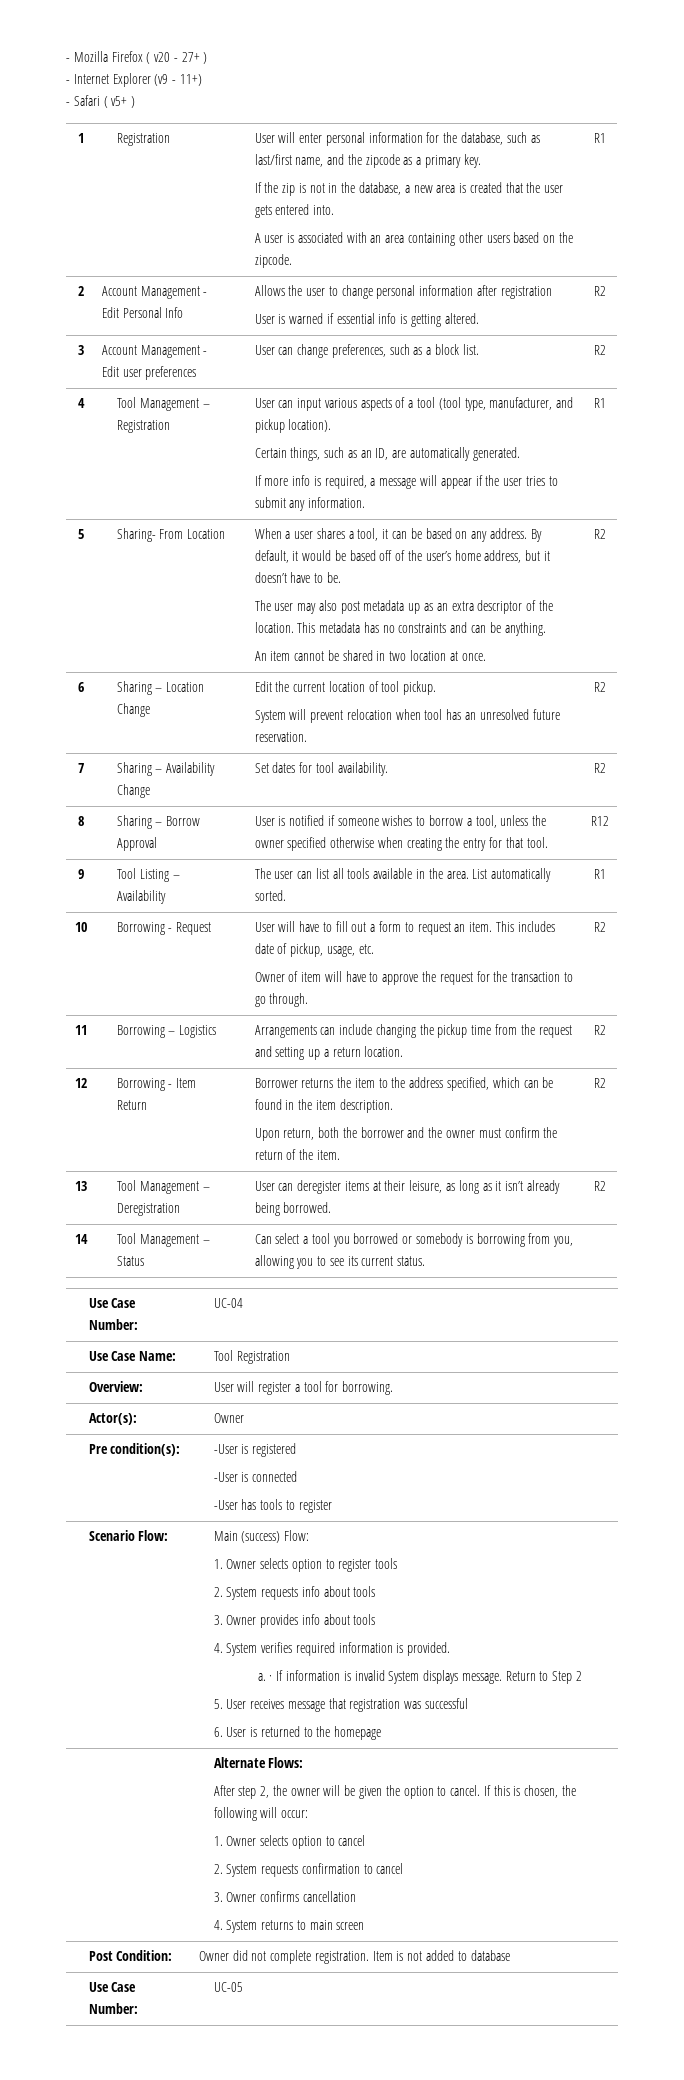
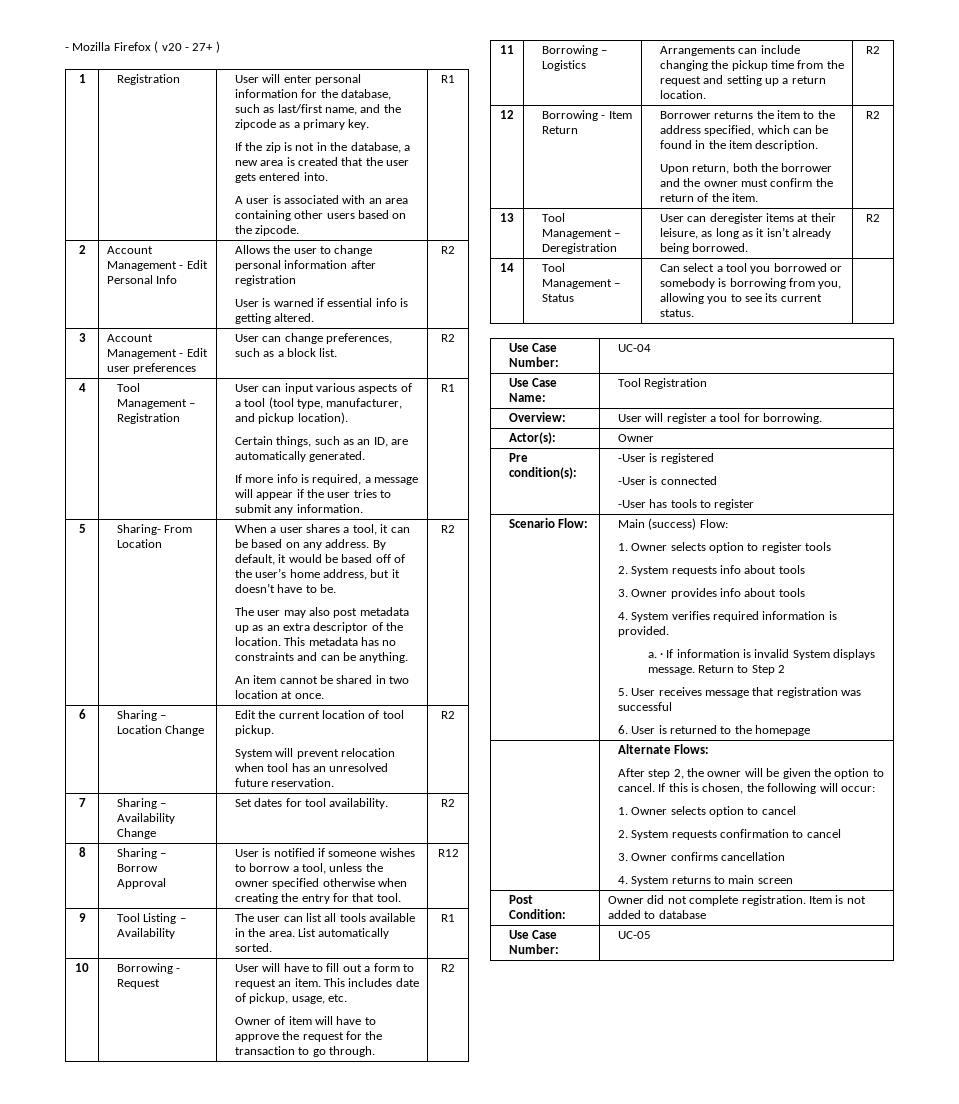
[66,73,202,87] [66,95,136,108] // - Internet Explorer (v9 - 11+) // - Safari ( v5+ ) -> (220, 47) none

